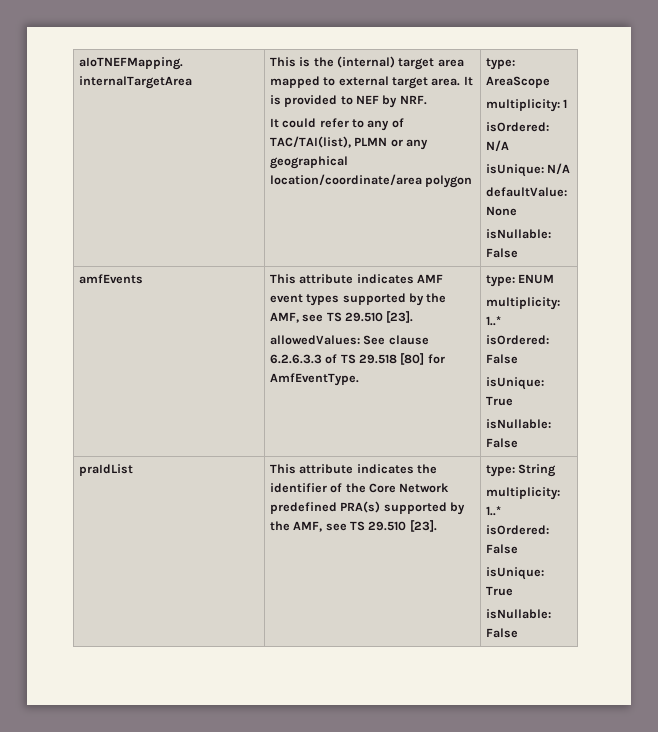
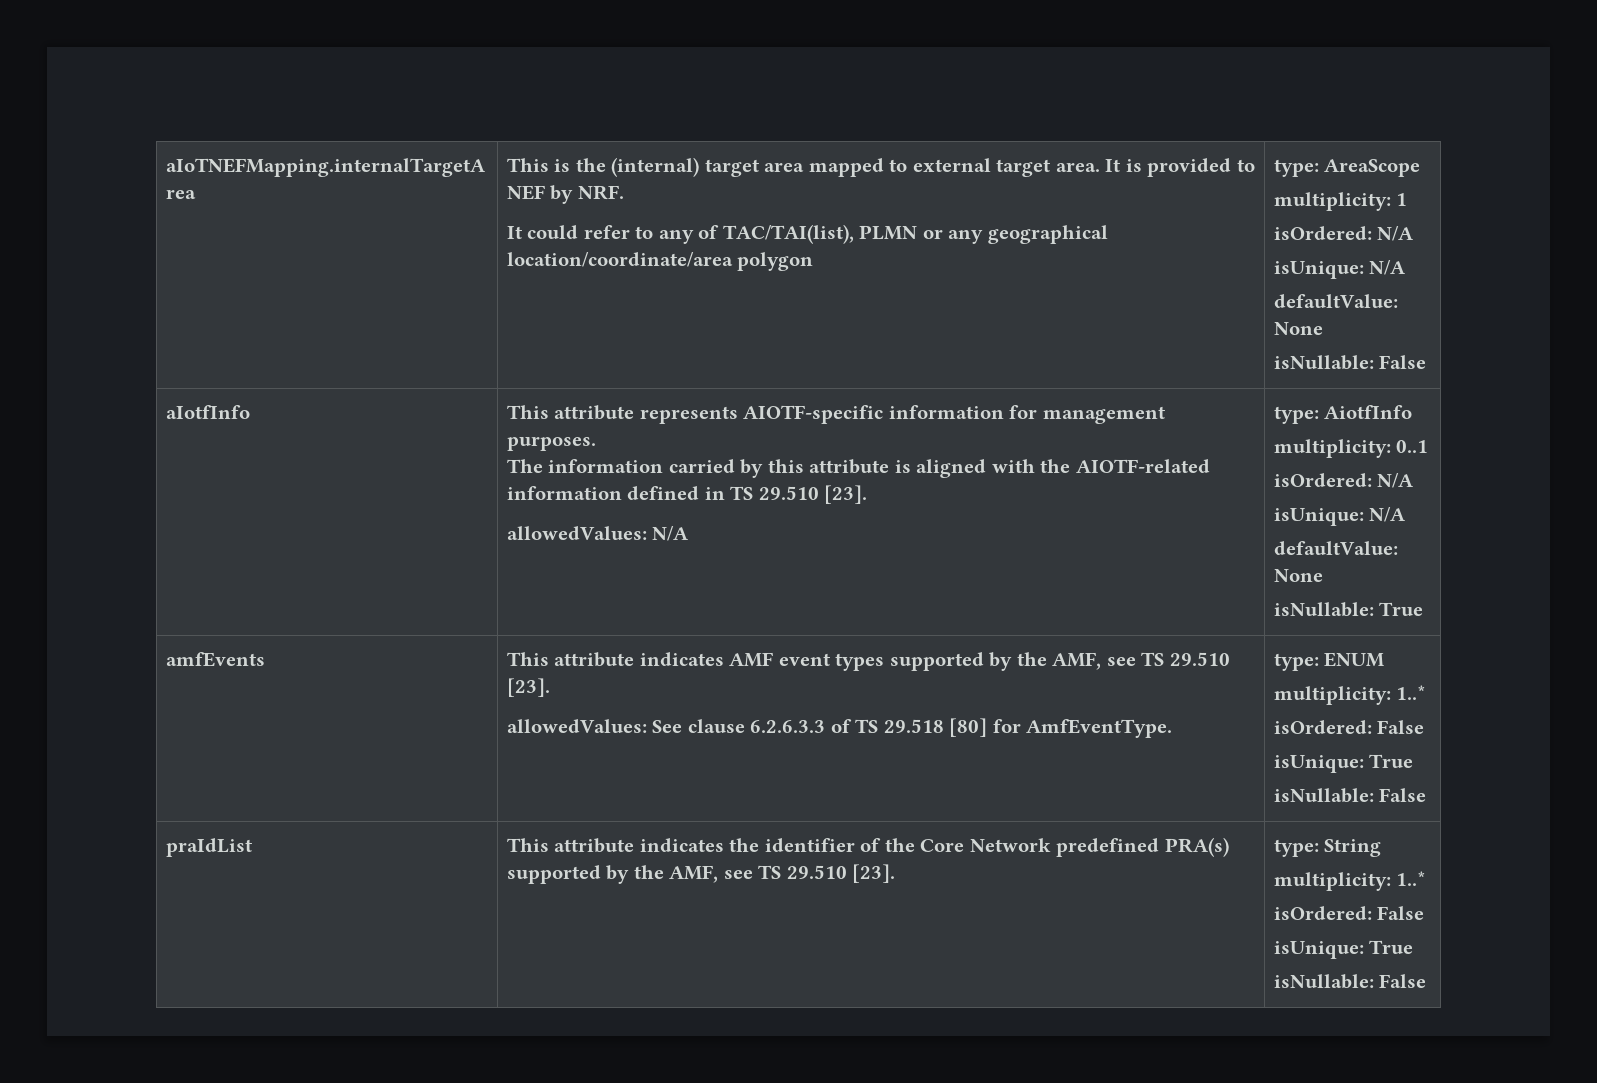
(518, 253) none -> [165,405,250,419] [506,405,1165,424] [506,436,596,451] [506,459,1210,478] [506,485,868,504] [506,526,690,541] [1273,405,1413,424] [1273,439,1429,458] [1273,473,1415,488] [1273,507,1407,526] [1273,541,1398,555] [1273,569,1323,582] [1273,602,1424,617] // aIotfInfo | This attribute represents AIOTF-specific information for management purposes. // The information carried by this attribute is aligned with the AIOTF-related information defined in TS 29.510 [23]. // allowedValues: N/A | type: AiotfInfo // multiplicity: 0..1 // isOrdered: N/A // isUnique: N/A // defaultValue: None // isNullable: True

